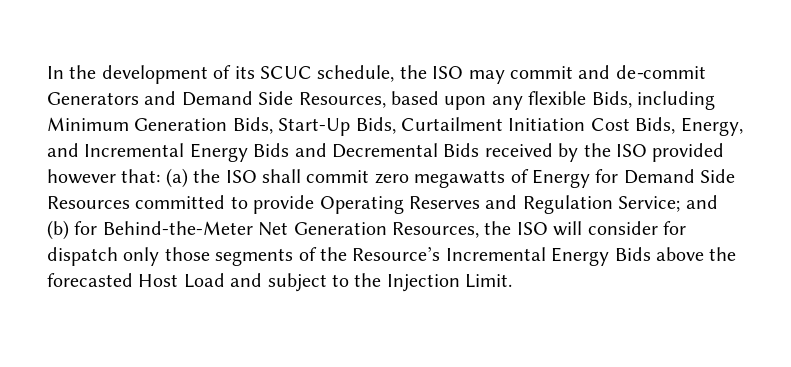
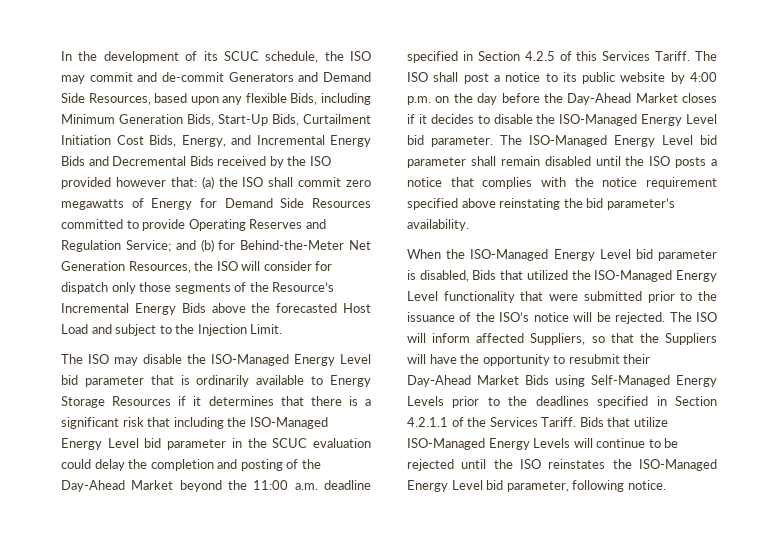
(513, 281) none -> [61,354,371,366] [61,375,371,387] [61,396,371,408] [61,417,328,429] [61,438,372,450] [61,459,321,471] [61,480,371,492] [407,51,717,63] [407,72,717,84] [407,93,717,105] [407,114,717,126] [407,135,717,147] [407,156,717,168] [407,177,717,189] [407,198,675,210] [407,219,469,231] [407,249,717,261] [407,270,717,282] [407,291,717,303] [407,312,717,324] [407,333,717,345] [407,354,651,366] [407,375,717,387] [407,396,717,408] [407,417,668,427] [407,438,679,450] [407,459,717,471] [407,480,666,492] // The ISO may disable the ISO-Managed Energy Level bid parameter that is ordinarily available to Energy Storage Resources if it determines that there is a significant risk that including the ISO-Managed Energy Level bid parameter in the SCUC evaluation could delay the completion and posting of the Day-Ahead Market beyond the 11:00 a.m. deadline specified in Section 4.2.5 of this Services Tariff. The ISO shall post a notice to its public website by 4:00 p.m. on the day before the Day-Ahead Market closes if it decides to disable the ISO-Managed Energy Level bid parameter. The ISO-Managed Energy Level bid parameter shall remain disabled until the ISO posts a notice that complies with the notice requirement specified above reinstating the bid parameter’s availability. // When the ISO-Managed Energy Level bid parameter is disabled, Bids that utilized the ISO-Managed Energy Level functionality that were submitted prior to the issuance of the ISO’s notice will be rejected. The ISO will inform affected Suppliers, so that the Suppliers will have the opportunity to resubmit their Day-Ahead Market Bids using Self-Managed Energy Levels prior to the deadlines specified in Section 4.2.1.1 of the Services Tariff. Bids that utilize ISO-Managed Energy Levels will continue to be rejected until the ISO reinstates the ISO-Managed Energy Level bid parameter, following notice.

